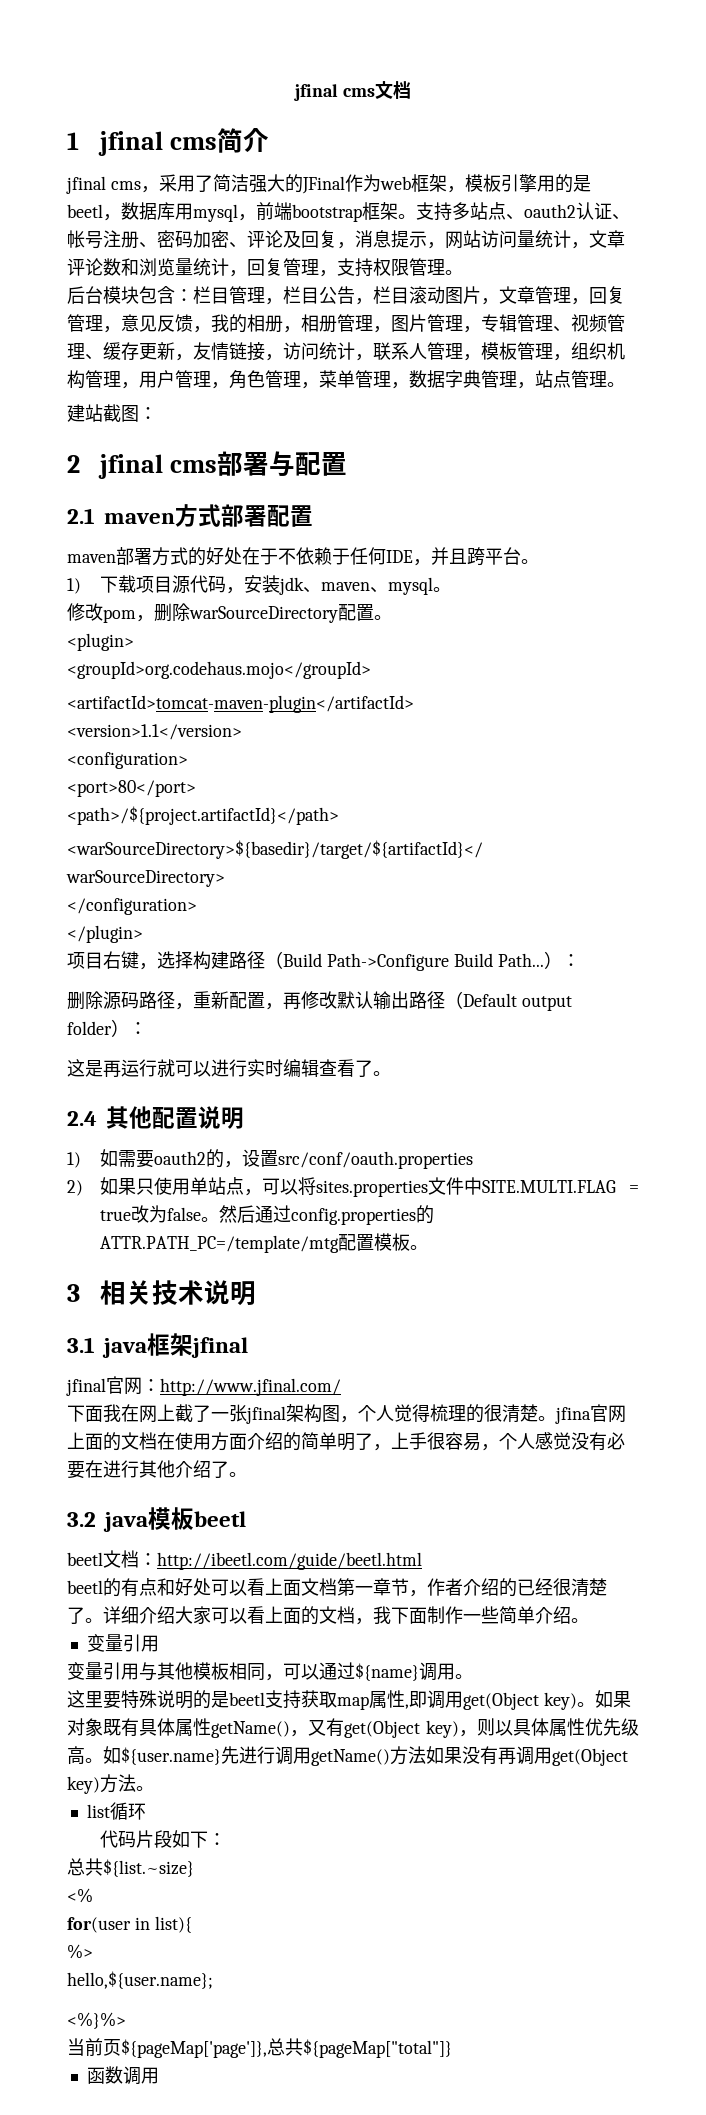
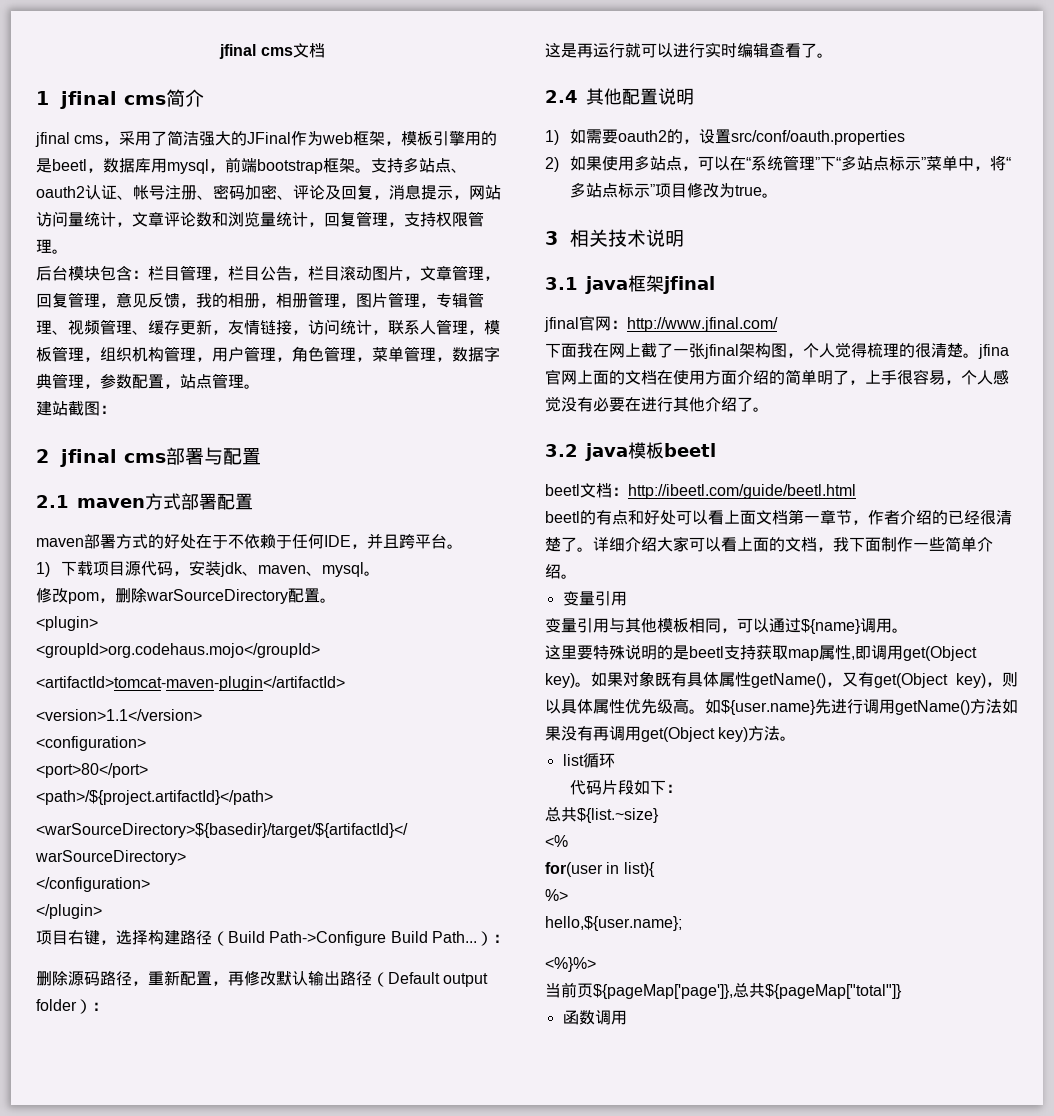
(535, 385) none -> [100,374,180,389] 参数配置，
[136,1177,209,1195] 只使用单 -> [601,155,650,171] 使用多
[298,1177,639,1197] [100,1205,435,1225] [100,1233,411,1253] 将sites.properties文件中SITE.MULTI.FLAG = true改为false。然后通过config.properties的ATTR.PATH_PC=/template/mtg配置模板 -> [729,155,1011,171] [569,182,762,198] 在“系统管理”下“多站点标示”菜单中，将“多站点标示”项目修改为true

